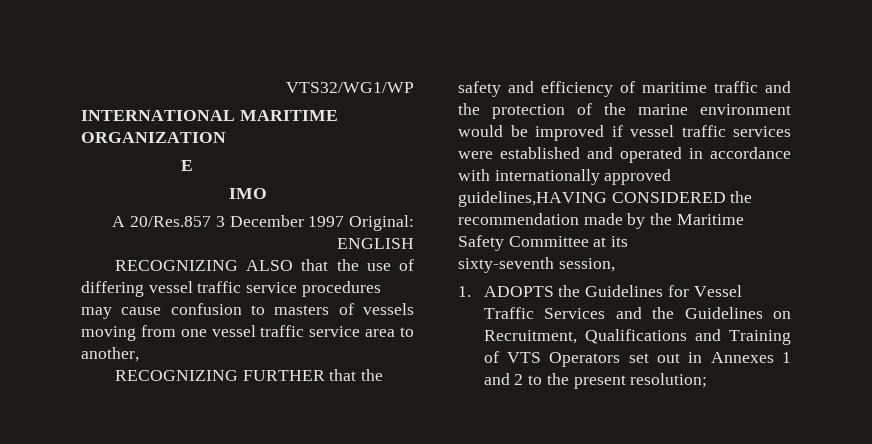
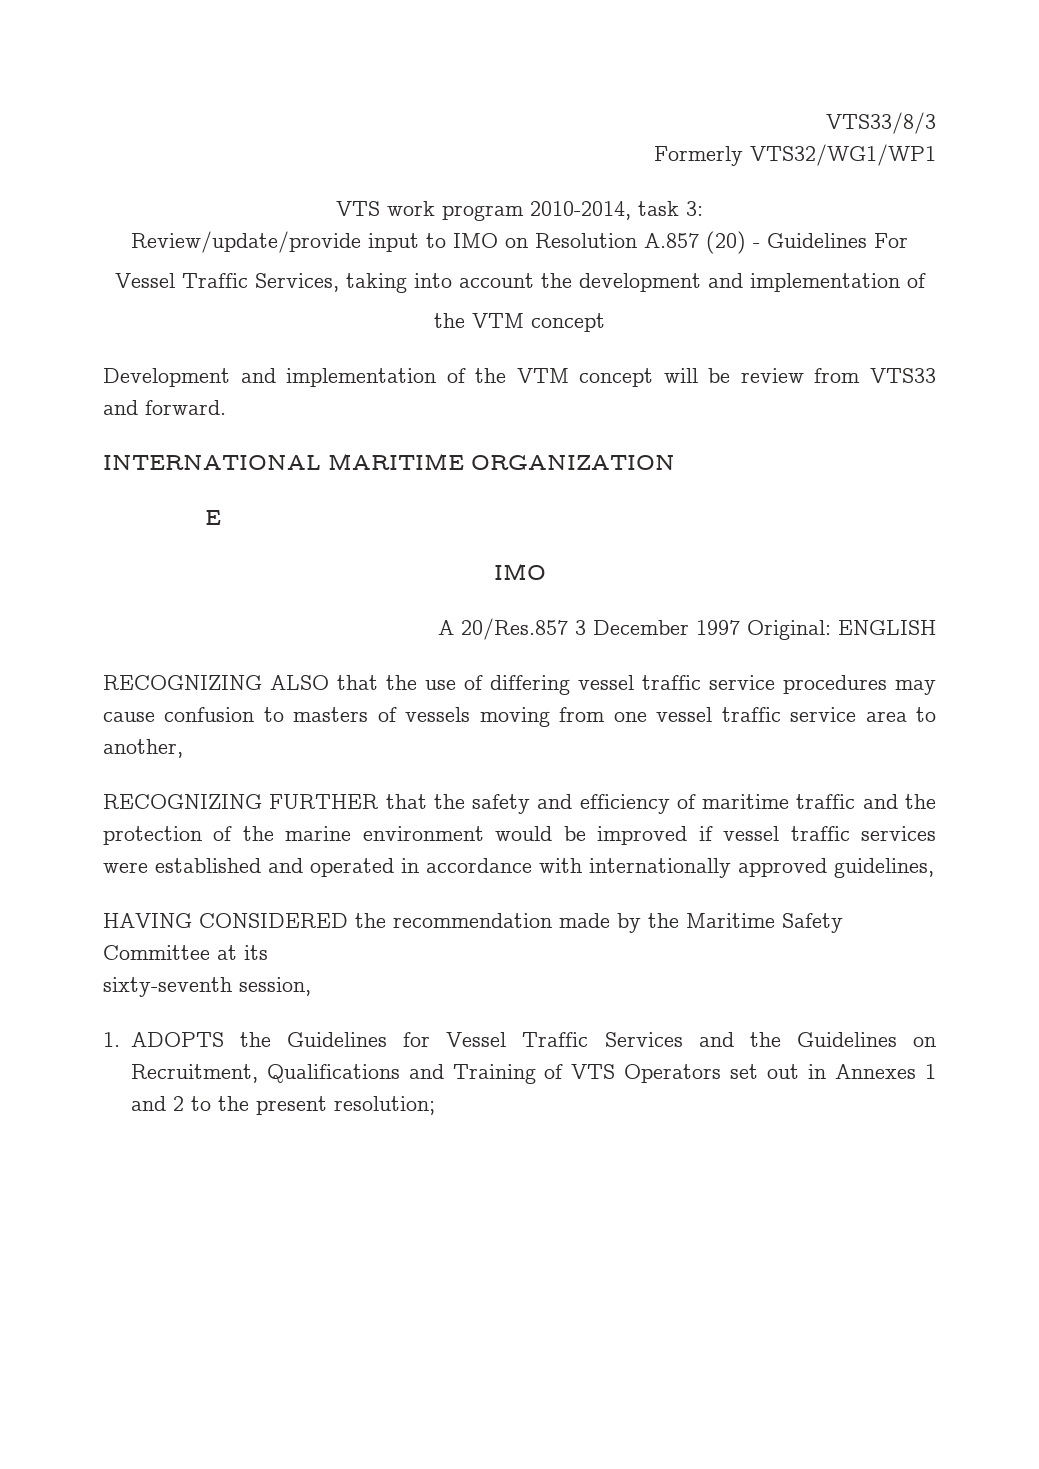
[286,82,414,93] VTS32/WG1/WP -> [826,112,936,134] [654,144,936,166] [336,201,703,221] [131,231,908,254] [114,273,926,293] [434,313,605,332] [103,368,936,387] [103,400,226,415] VTS33/8/3 // Formerly VTS32/WG1/WP1 // VTS work program 2010-2014, task 3: // Review/update/provide input to IMO on Resolution A.857 (20) - Guidelines For // Vessel Traffic Services, taking into account the development and implementation of // the VTM concept // Development and implementation of the VTM concept will be review from VTS33 and forward.
[458,191,607,207] guidelines,HAVING -> [834,858,934,878] [103,913,192,928] guidelines, // HAVING

